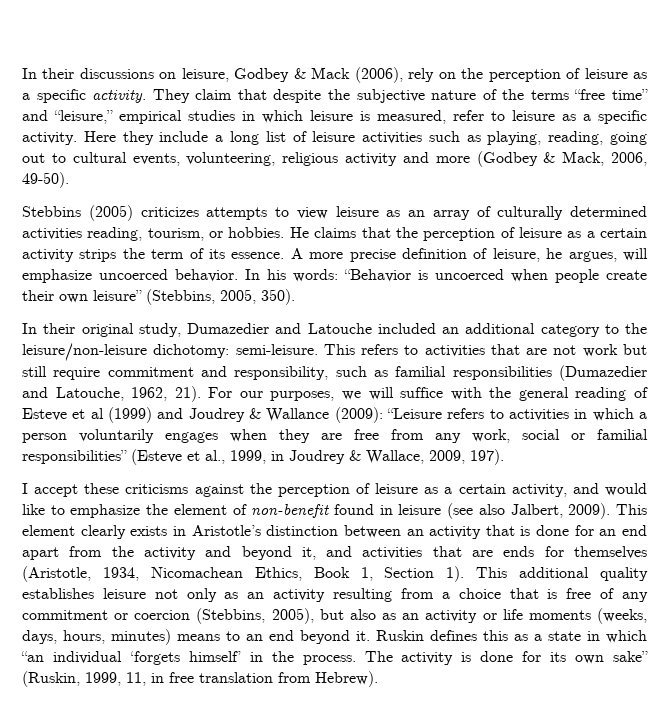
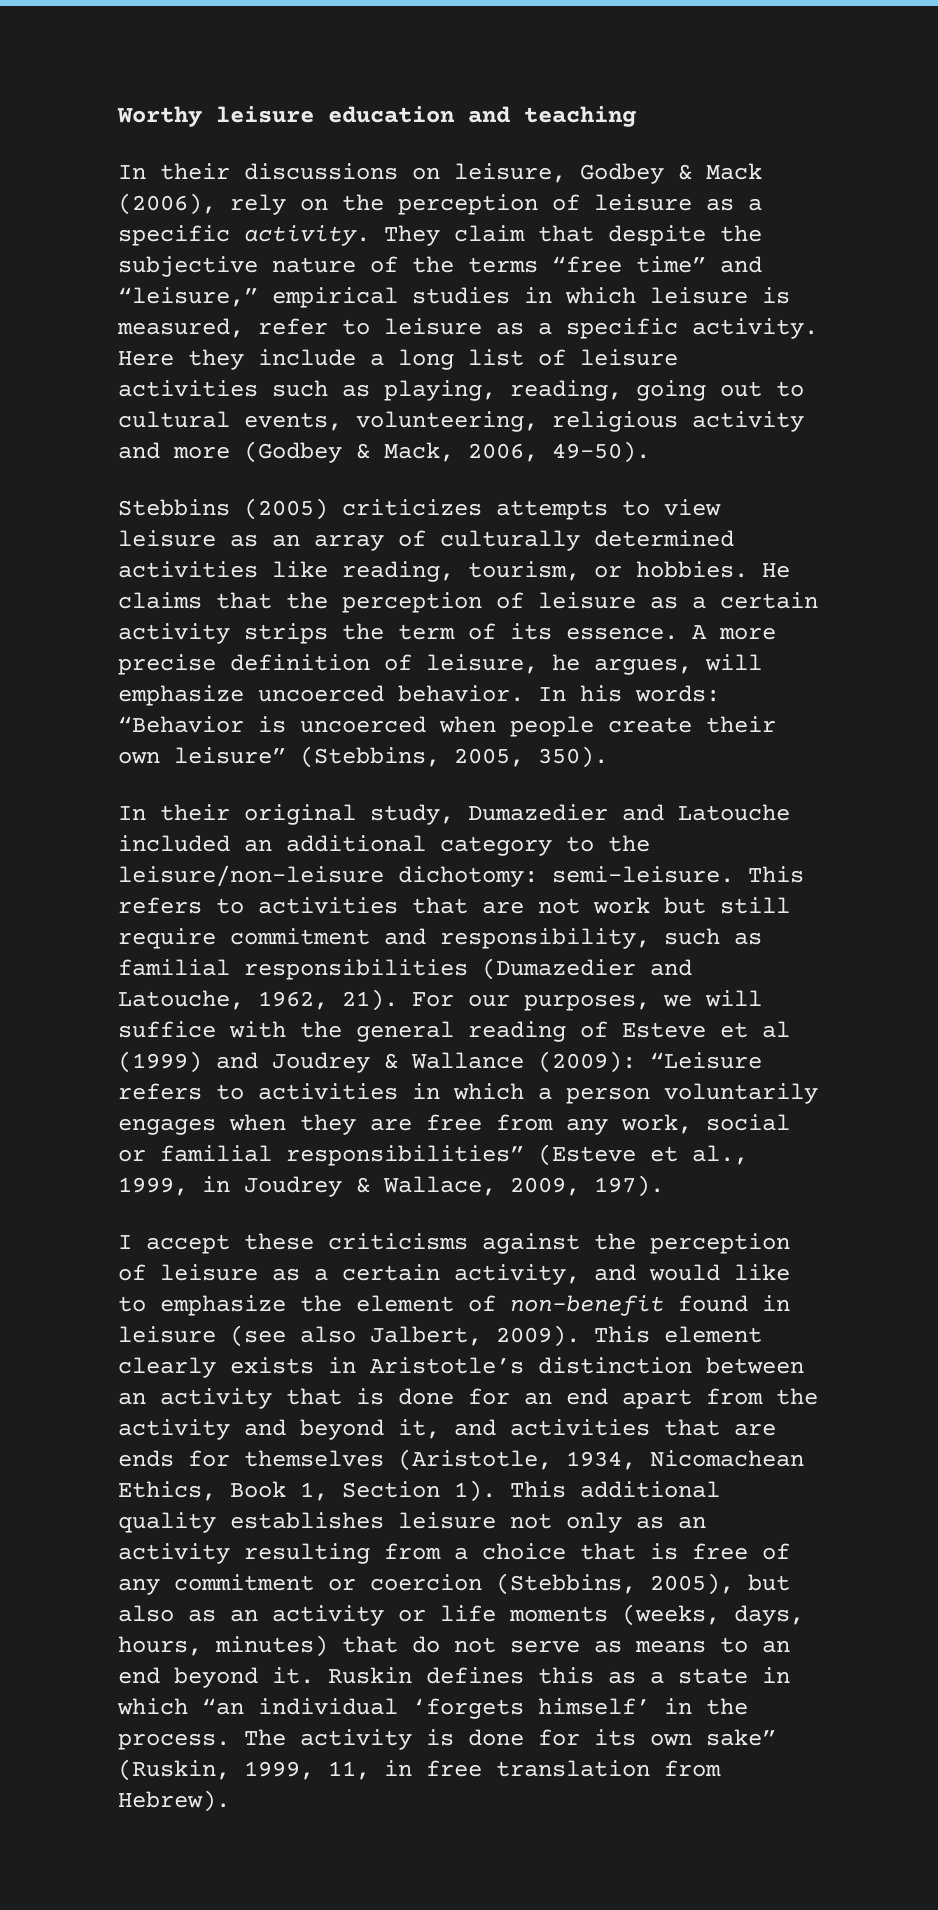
(22, 73) none -> [117,106,636,127] Worthy leisure education and teaching //
(82, 234) none -> [272,561,328,578] like
(171, 637) none -> [342,1636,622,1653] that do not serve as

